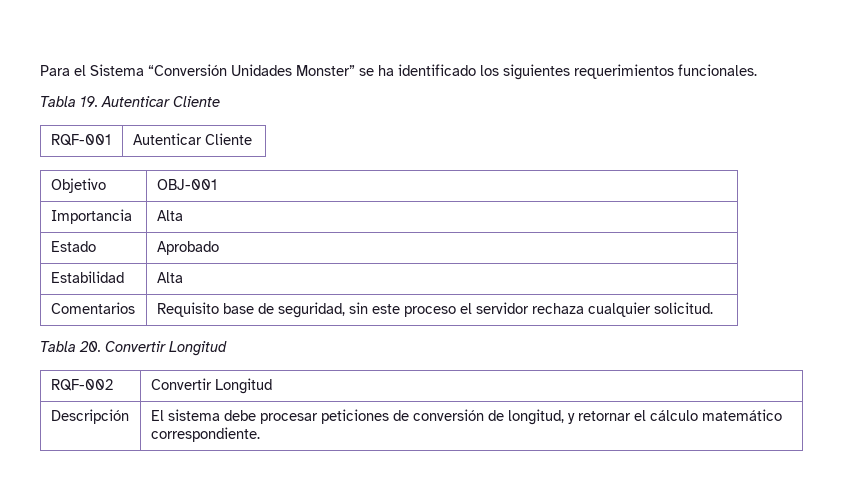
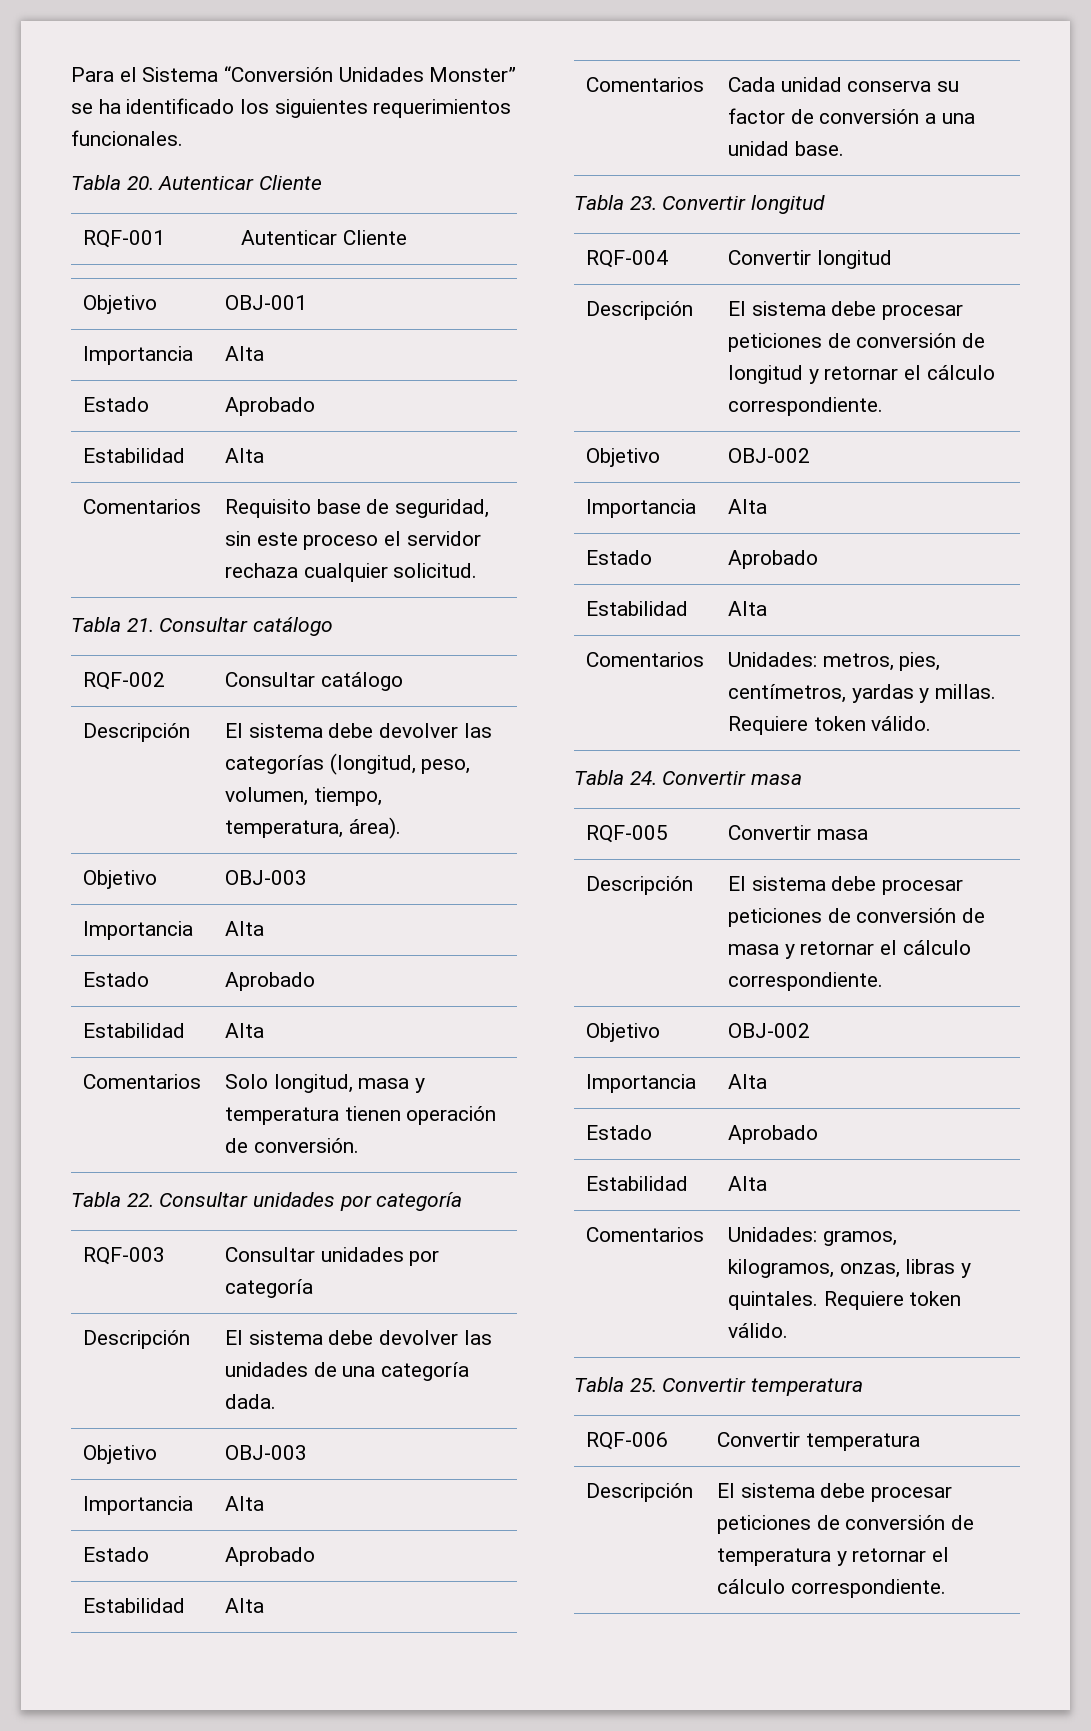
[80,96,98,107] 19. -> [126,176,154,190] 20.
[79,341,227,356] [50,379,113,391] [150,378,272,394] [50,409,129,424] [150,409,782,425] [150,427,260,442] 20. Convertir Longitud // RQF-002 | Convertir Longitud // Descripción | El sistema debe procesar peticiones de conversión de longitud, y retornar el cálculo matemático correspondiente. -> [126,617,334,636] [82,672,165,690] [224,672,403,691] [82,723,190,742] [224,723,492,738] [224,753,471,775] [224,787,382,806] [224,817,401,839] [82,870,157,889] [224,870,307,885] [82,921,193,940] [224,921,264,936] [82,972,149,987] [224,972,315,991] [82,1023,185,1038] [224,1023,264,1038] [82,1074,201,1089] [224,1074,425,1093] [224,1106,497,1125] [224,1138,359,1153] [71,1192,463,1211] [82,1247,165,1265] [224,1247,440,1266] [224,1279,313,1298] [82,1330,190,1349] [224,1330,492,1345] [224,1362,469,1381] [224,1394,276,1409] [82,1445,157,1464] [224,1445,307,1460] [82,1496,193,1515] [224,1496,264,1511] [82,1547,149,1562] [224,1547,315,1566] [82,1598,185,1613] [224,1598,264,1613] [585,77,704,92] [727,77,959,92] [727,108,975,124] [727,141,844,156] [574,195,826,214] [585,250,668,268] [727,250,892,269] [585,301,693,320] [727,301,963,320] [727,333,985,352] [727,365,995,384] [727,397,883,416] [585,448,660,467] [727,448,810,463] [585,499,696,518] [727,499,767,514] [585,550,652,565] [727,550,818,569] [585,601,688,616] [727,601,767,616] [585,652,704,667] [727,652,941,671] [727,684,996,703] [727,716,932,735] [574,770,803,785] [585,825,668,843] [727,825,868,840] [585,876,693,895] [727,876,963,895] [727,908,985,927] [727,940,971,959] [727,972,883,991] [585,1023,660,1042] [727,1023,810,1038] [585,1074,696,1093] [727,1074,767,1089] [585,1125,652,1140] [727,1125,818,1144] [585,1176,688,1191] [727,1176,767,1191] [585,1227,704,1242] [727,1227,897,1246] [727,1259,971,1278] [727,1291,962,1310] [727,1323,788,1338] [574,1377,864,1396] [585,1432,668,1450] [716,1432,920,1451] [585,1483,693,1502] [716,1483,952,1502] [716,1515,974,1534] [716,1547,949,1566] [716,1579,946,1598] 21. Consultar catálogo // RQF-002 | Consultar catálogo // Descripción | El sistema debe devolver las categorías (longitud, peso, volumen, tiempo, temperatura, área). // Objetivo | OBJ-003 // Importancia | Alta // Estado | Aprobado // Estabilidad | Alta // Comentarios | Solo longitud, masa y temperatura tienen operación de conversión. // Tabla 22. Consultar unidades por categoría // RQF-003 | Consultar unidades por categoría // Descripción | El sistema debe devolver las unidades de una categoría dada. // Objetivo | OBJ-003 // Importancia | Alta // Estado | Aprobado // Estabilidad | Alta // Comentarios | Cada unidad conserva su factor de conversión a una unidad base. // Tabla 23. Convertir longitud // RQF-004 | Convertir longitud // Descripción | El sistema debe procesar peticiones de conversión de longitud y retornar el cálculo correspondiente. // Objetivo | OBJ-002 // Importancia | Alta // Estado | Aprobado // Estabilidad | Alta // Comentarios | Unidades: metros, pies, centímetros, yardas y millas. Requiere token válido. // Tabla 24. Convertir masa // RQF-005 | Convertir masa // Descripción | El sistema debe procesar peticiones de conversión de masa y retornar el cálculo correspondiente. // Objetivo | OBJ-002 // Importancia | Alta // Estado | Aprobado // Estabilidad | Alta // Comentarios | Unidades: gramos, kilogramos, onzas, libras y quintales. Requiere token válido. // Tabla 25. Convertir temperatura // RQF-006 | Convertir temperatura // Descripción | El sistema debe procesar peticiones de conversión de temperatura y retornar el cálculo correspondiente.

